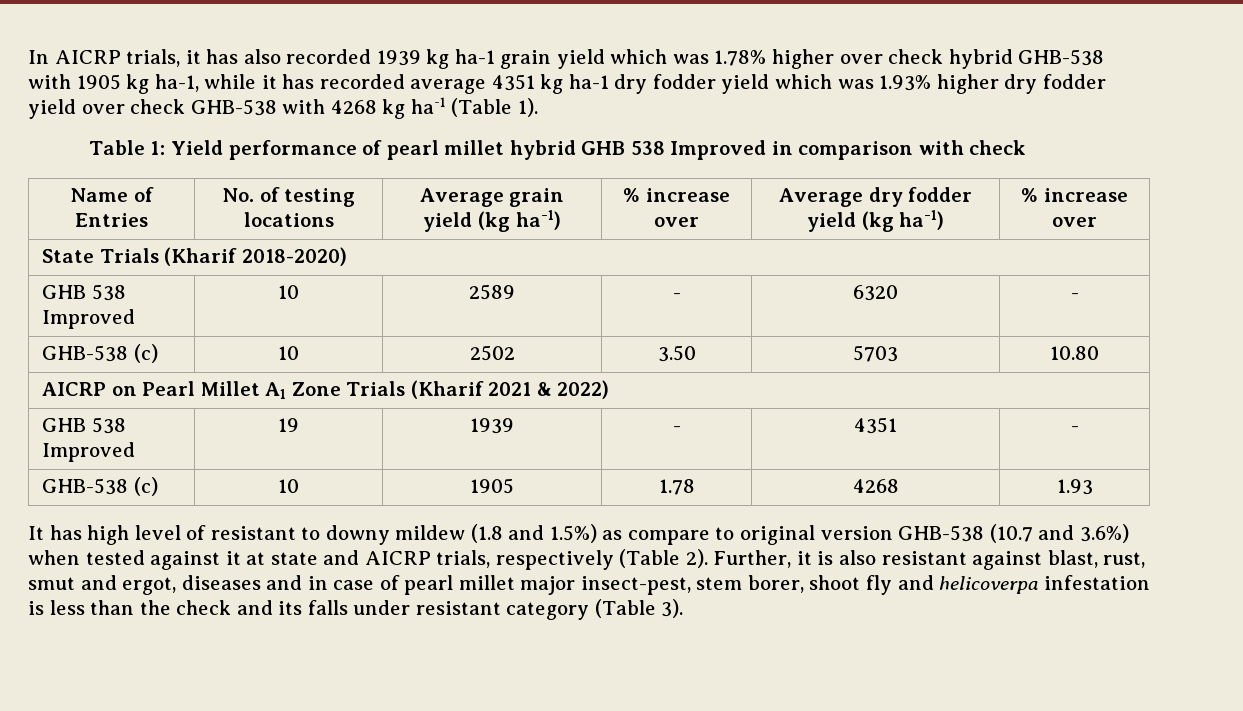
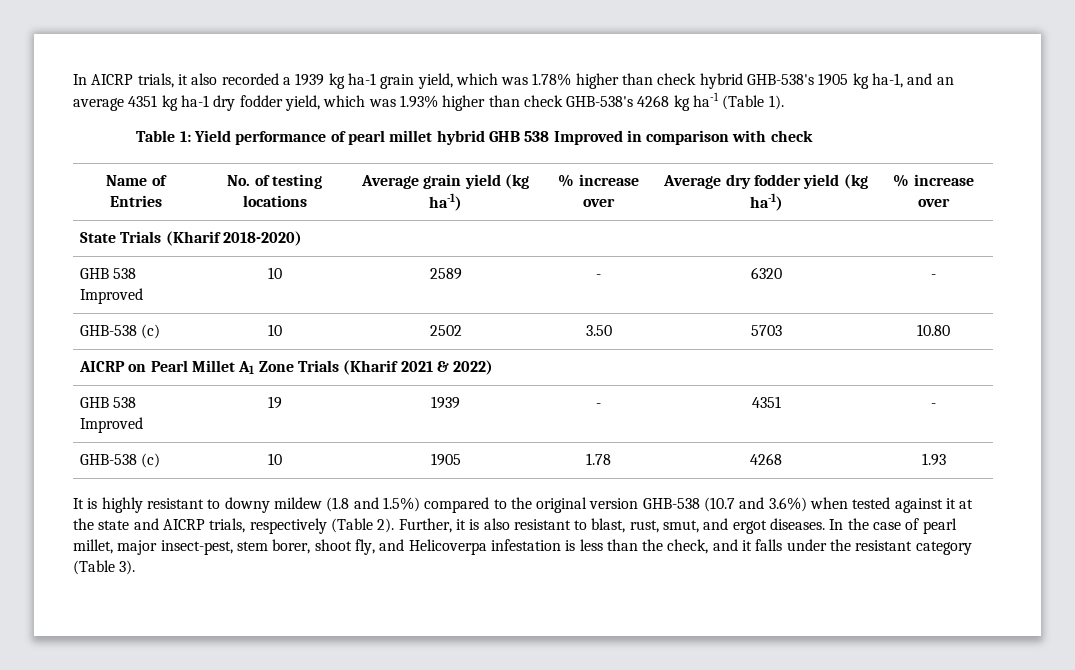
[206,49,239,64] has -> (188, 79) none
(372, 56) none -> [282,77,291,85] a
[556,49,605,69] yield -> [417,73,453,89] yield,
[839,54,883,64] over -> [622,73,654,85] than
[1018,49,1105,66] [28,74,71,89] GHB-538 with -> [747,74,815,85] GHB-538's
[204,74,405,89] while it has recorded -> [907,73,954,85] and an
[721,74,770,94] yield -> [284,95,320,111] yield,
[1004,74,1106,94] [28,99,326,119] dry fodder yield over check GHB-538 with -> [488,95,634,107] than check GHB-538's
[49,525,207,545] has high level of -> [87,497,143,513] is highly
[602,527,735,545] as compare to -> [424,497,532,513] compared to the
(266, 558) none -> [73,518,94,530] the
[972,551,1043,570] against -> [574,520,588,530] to
[28,575,328,595] smut and ergot, diseases and in -> [663,518,869,534] smut, and ergot diseases. In the
[458,575,515,590] millet -> [73,539,113,554] millet,
[866,575,1039,595] fly and helicoverpa -> [354,539,487,555] fly, and Helicoverpa
[176,600,303,615] check and its -> [667,539,753,554] check, and it
(411, 607) none -> [830,539,852,551] the

